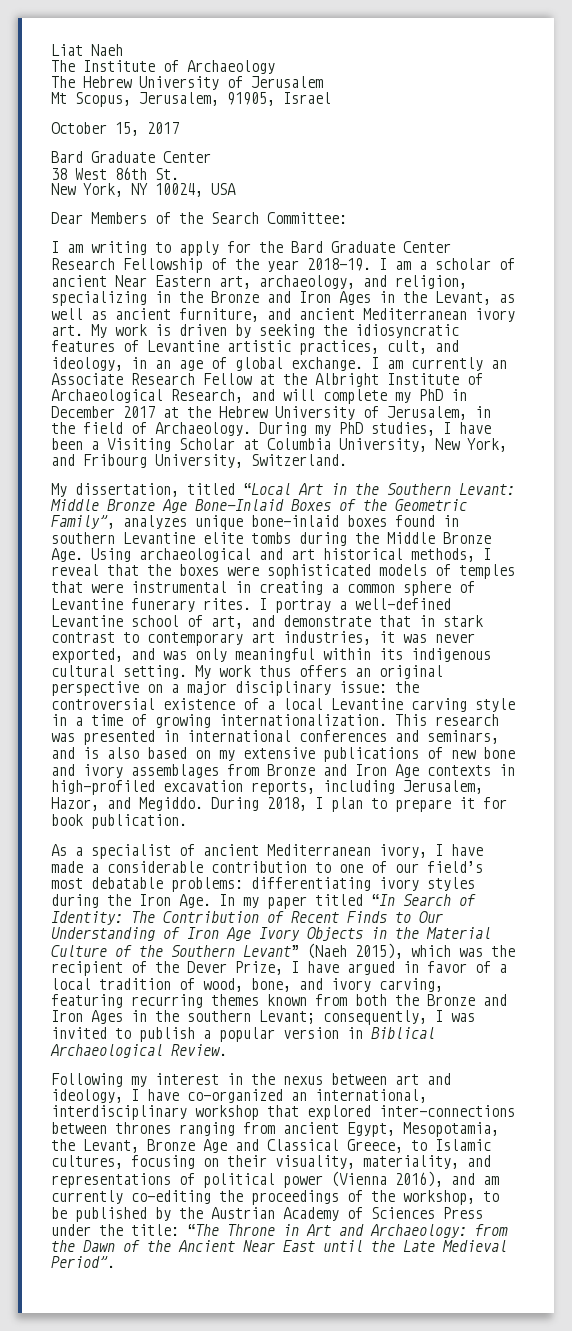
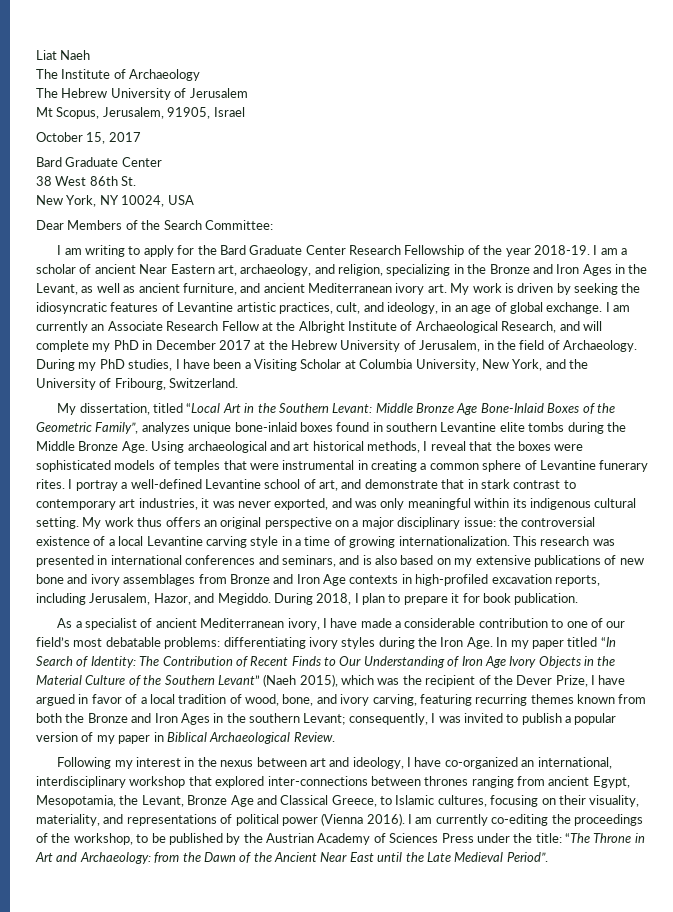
[83,454,243,468] Fribourg University, -> [569,359,588,369] [36,378,166,390] the University of Fribourg,
(339, 1033) none -> [81,732,151,744] of my paper
[395,1171,475,1187] 2016), and -> [366,813,412,826] 2016). I

